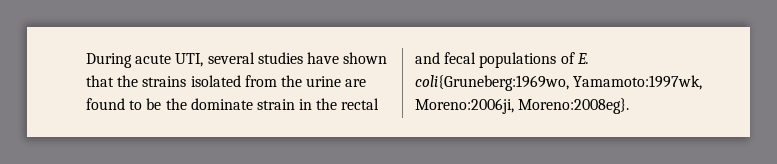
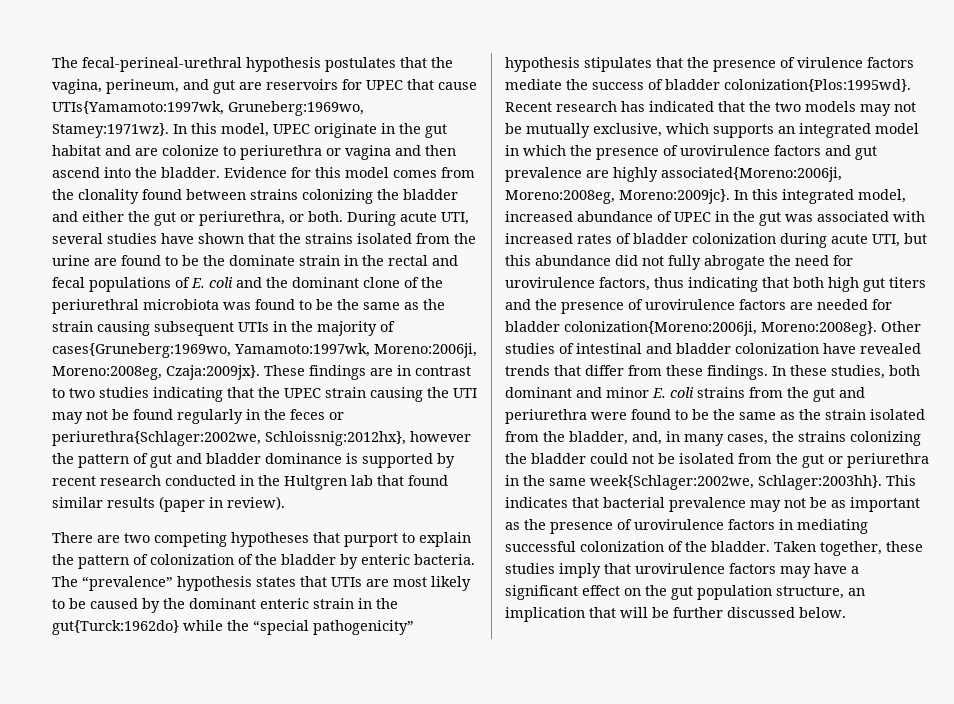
(86, 60) none -> [52,57,453,72] [52,79,477,94] [52,101,364,116] [52,123,447,138] [52,145,456,160] [52,167,475,178] [52,189,458,204] [52,211,343,226] The fecal-perineal-urethral hypothesis postulates that the vagina, perineum, and gut are reservoirs for UPEC that cause UTIs{Yamamoto:1997wk, Gruneberg:1969wo, Stamey:1971wz}. In this model, UPEC originate in the gut habitat and are colonize to periurethra or vagina and then ascend into the bladder. Evidence for this model comes from the clonality found between strains colonizing the bladder and either the gut or periurethra, or both.
[415,75,703,91] [415,98,630,114] coli{Gruneberg:1969wo, Yamamoto:1997wk, Moreno:2006ji, Moreno:2008eg}. -> [209,277,443,288] [52,299,445,314] [52,321,395,336] [52,343,477,358] [52,365,471,380] [52,387,477,402] [52,409,344,424] [52,431,471,446] [52,453,455,468] [52,475,448,490] [52,496,285,512] [52,532,471,547] [52,554,475,569] [52,576,471,591] [52,598,398,613] [52,620,414,635] [505,57,914,72] [505,79,911,92] [505,101,916,116] [505,123,919,138] [505,145,877,160] [505,167,842,182] [505,189,906,204] [505,211,925,226] [505,233,927,248] [505,255,853,270] [505,277,926,292] [505,299,892,314] [505,321,921,336] [505,343,921,354] [505,365,920,380] [505,387,865,402] [505,409,925,424] [505,431,921,446] [505,453,929,468] [505,475,916,490] [505,497,920,512] [505,519,868,534] [505,541,923,556] [505,563,859,578] [505,585,865,600] [505,607,846,622] coli and the dominant clone of the periurethral microbiota was found to be the same as the strain causing subsequent UTIs in the majority of cases{Gruneberg:1969wo, Yamamoto:1997wk, Moreno:2006ji, Moreno:2008eg, Czaja:2009jx}. These findings are in contrast to two studies indicating that the UPEC strain causing the UTI may not be found regularly in the feces or periurethra{Schlager:2002we, Schloissnig:2012hx}, however the pattern of gut and bladder dominance is supported by recent research conducted in the Hultgren lab that found similar results (paper in review). // There are two competing hypotheses that purport to explain the pattern of colonization of the bladder by enteric bacteria. The “prevalence” hypothesis states that UTIs are most likely to be caused by the dominant enteric strain in the gut{Turck:1962do} while the “special pathogenicity” hypothesis stipulates that the presence of virulence factors mediate the success of bladder colonization{Plos:1995wd}. Recent research has indicated that the two models may not be mutually exclusive, which supports an integrated model in which the presence of urovirulence factors and gut prevalence are highly associated{Moreno:2006ji, Moreno:2008eg, Moreno:2009jc}. In this integrated model, increased abundance of UPEC in the gut was associated with increased rates of bladder colonization during acute UTI, but this abundance did not fully abrogate the need for urovirulence factors, thus indicating that both high gut titers and the presence of urovirulence factors are needed for bladder colonization{Moreno:2006ji, Moreno:2008eg}. Other studies of intestinal and bladder colonization have revealed trends that differ from these findings. In these studies, both dominant and minor E. coli strains from the gut and periurethra were found to be the same as the strain isolated from the bladder, and, in many cases, the strains colonizing the bladder could not be isolated from the gut or periurethra in the same week{Schlager:2002we, Schlager:2003hh}. This indicates that bacterial prevalence may not be as important as the presence of urovirulence factors in mediating successful colonization of the bladder. Taken together, these studies imply that urovirulence factors may have a significant effect on the gut population structure, an implication that will be further discussed below.

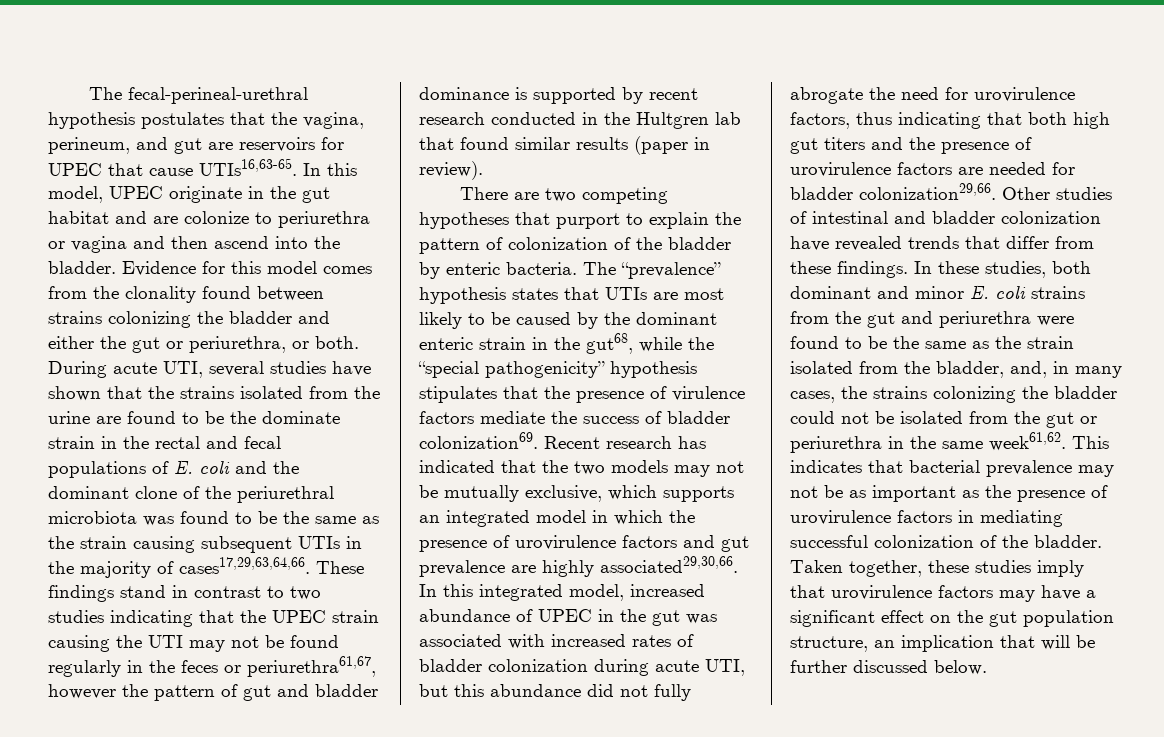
[52,101,364,116] [52,123,169,138] UTIs{Yamamoto:1997wk, Gruneberg:1969wo, Stamey:1971wz}. -> [199,158,297,176] UTIs16,63-65.
[52,343,477,358] [52,365,260,380] cases{Gruneberg:1969wo, Yamamoto:1997wk, Moreno:2006ji, Moreno:2008eg, Czaja:2009jx}. -> [179,557,310,574] cases17,29,63,64,66.
[370,368,393,376] are -> [120,585,166,598] stand
[52,431,406,446] periurethra{Schlager:2002we, Schloissnig:2012hx}, -> [247,656,376,677] periurethra61,67,
[52,620,179,635] gut{Turck:1962do} -> [586,333,633,354] gut68,
[724,79,911,92] colonization{Plos:1995wd}. -> [419,432,538,449] colonization69.
[661,167,842,182] [505,189,730,204] associated{Moreno:2006ji, Moreno:2008eg, Moreno:2009jc}. -> [600,556,738,573] associated29,30,66.
[564,321,877,336] colonization{Moreno:2006ji, Moreno:2008eg}. -> [859,183,996,200] colonization29,66.
[590,475,882,490] week{Schlager:2002we, Schlager:2003hh}. -> [989,432,1066,451] week61,62.

